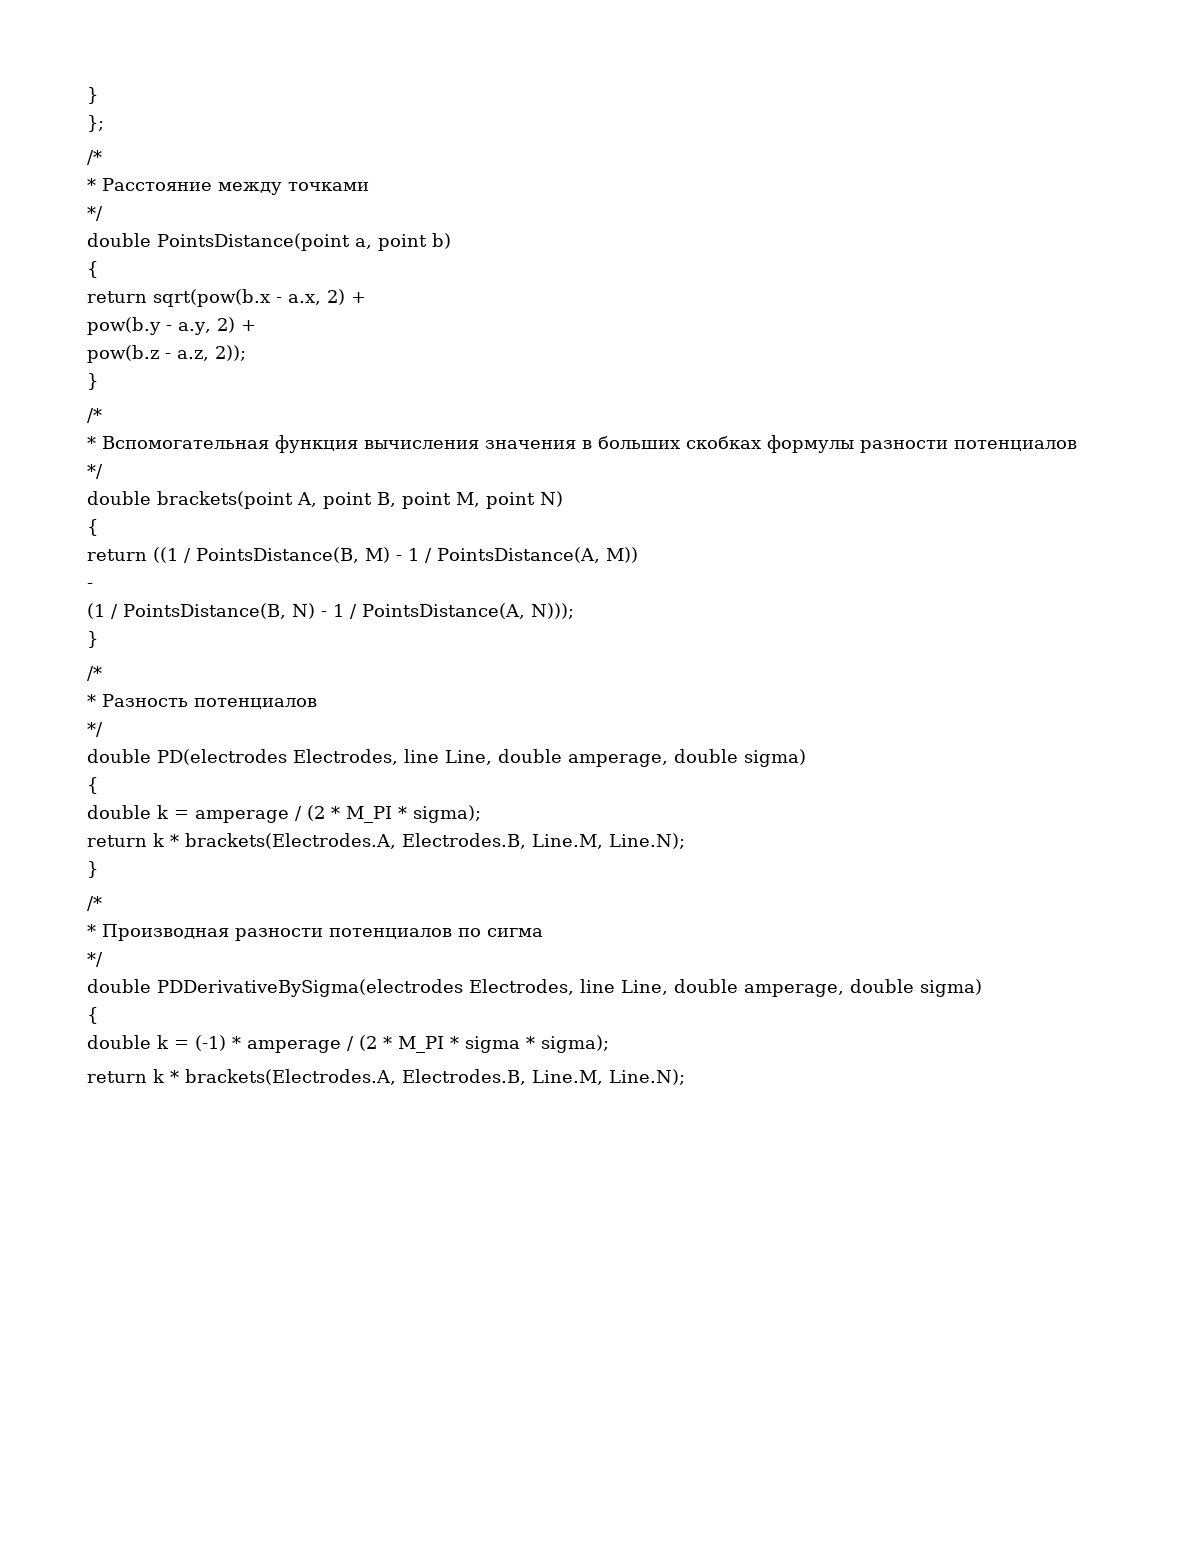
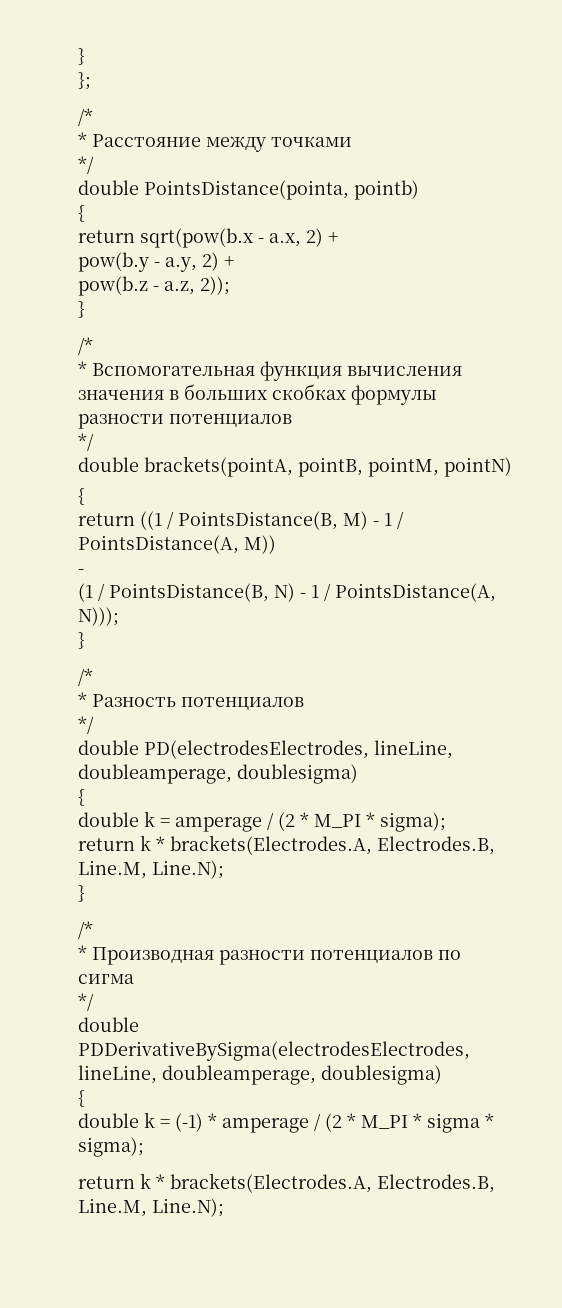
[156,233,451,251] PointsDistance(point a, point b) -> [143,180,419,200] PointsDistance(pointa, pointb)
[156,491,563,509] brackets(point A, point B, point M, point N) -> [143,456,512,477] brackets(pointA, pointB, pointM, pointN)
[156,749,806,767] PD(electrodes Electrodes, line Line, double amperage, double sigma) -> [143,740,453,759] [77,764,358,784] PD(electrodesElectrodes, lineLine, doubleamperage, doublesigma)
[156,979,982,997] PDDerivativeBySigma(electrodes Electrodes, line Line, double amperage, double sigma) -> [77,1041,470,1061] [77,1065,442,1085] PDDerivativeBySigma(electrodesElectrodes, lineLine, doubleamperage, doublesigma)

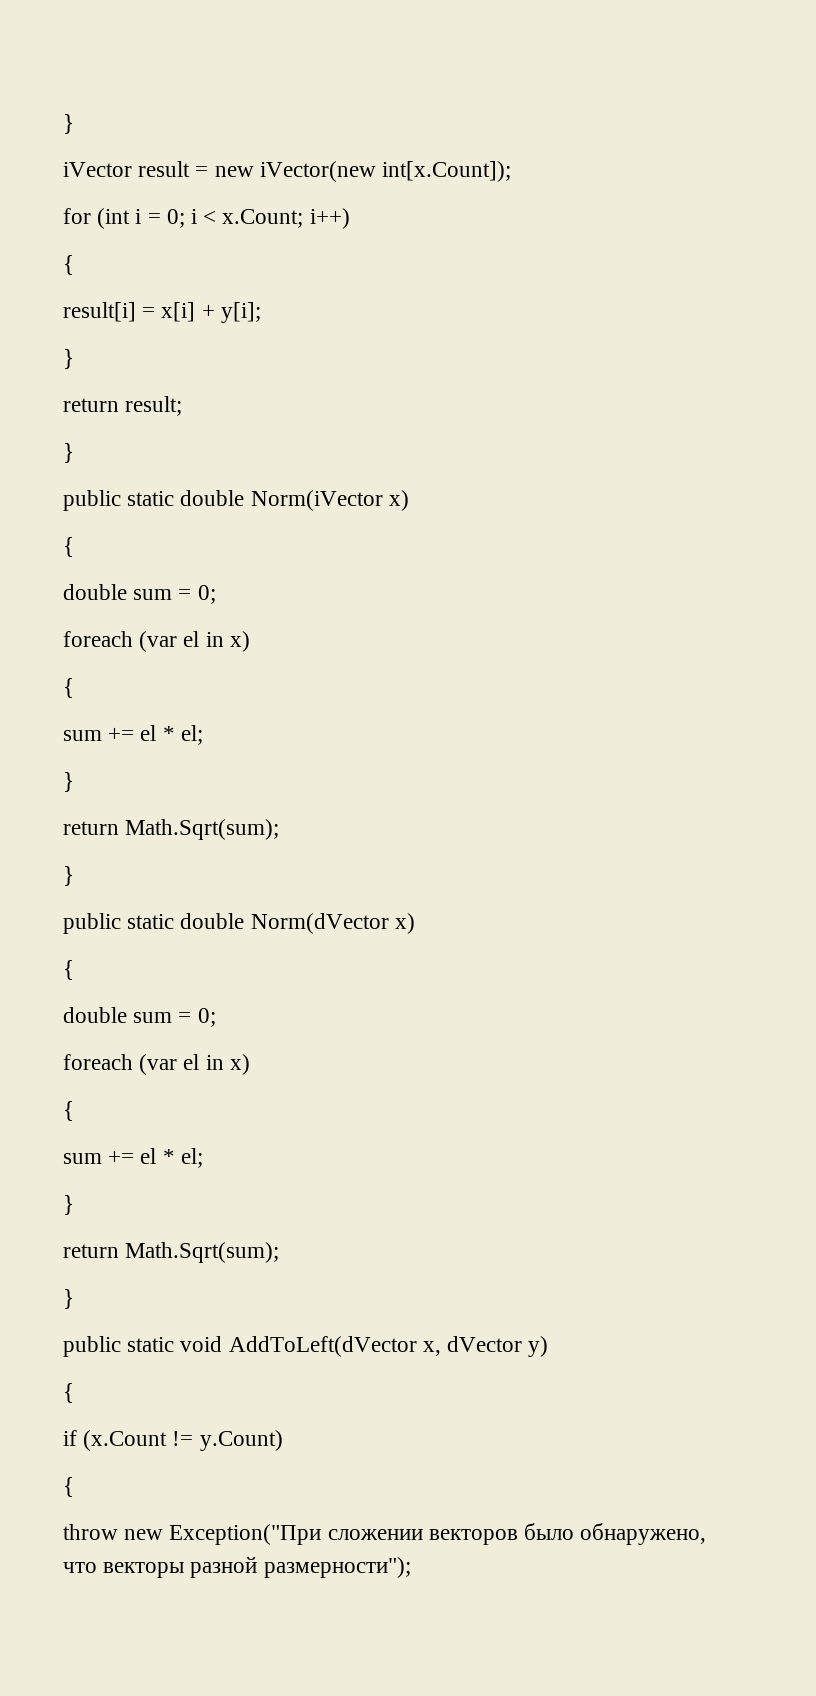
[77,48,85,65] [77,72,91,90] [77,108,93,126] [77,132,352,152] [77,156,94,174] [77,180,419,200] [77,205,85,222] [77,228,338,248] [77,252,234,272] [77,276,230,296] [77,301,85,318] [77,337,93,355] [77,361,462,381] [77,384,437,405] [77,414,292,429] [77,433,94,451] [77,456,512,477] [77,488,85,505] [77,511,404,530] [77,535,276,554] [77,569,84,574] [77,583,496,602] [77,607,119,626] [77,632,85,649] [77,668,93,686] [77,692,304,710] [77,716,94,734] [77,740,453,759] [77,764,358,784] [77,789,85,806] [77,811,446,832] [77,835,495,855] [77,860,224,879] [77,885,85,902] [77,921,93,939] [77,945,461,965] [77,974,134,984] [77,993,94,1011] [77,1017,139,1032] [77,1041,470,1061] [77,1065,442,1085] [77,1090,85,1107] [77,1112,494,1133] [77,1137,144,1157] [77,1173,495,1193] [77,1198,224,1217] } // }; // /* // * Расстояние между точками // */ // double PointsDistance(pointa, pointb) // { // return sqrt(pow(b.x - a.x, 2) + // pow(b.y - a.y, 2) + // pow(b.z - a.z, 2)); // } // /* // * Вспомогательная функция вычисления значения в больших скобках формулы разности потенциалов // */ // double brackets(pointA, pointB, pointM, pointN) // { // return ((1 / PointsDistance(B, M) - 1 / PointsDistance(A, M)) // - // (1 / PointsDistance(B, N) - 1 / PointsDistance(A, N))); // } // /* // * Разность потенциалов // */ // double PD(electrodesElectrodes, lineLine, doubleamperage, doublesigma) // { // double k = amperage / (2 * M_PI * sigma); // return k * brackets(Electrodes.A, Electrodes.B, Line.M, Line.N); // } // /* // * Производная разности потенциалов по сигма // */ // double PDDerivativeBySigma(electrodesElectrodes, lineLine, doubleamperage, doublesigma) // { // double k = (-1) * amperage / (2 * M_PI * sigma * sigma); // return k * brackets(Electrodes.A, Electrodes.B, Line.M, Line.N); -> [63,114,74,134] [63,161,512,182] [63,208,350,229] [63,255,74,275] [63,302,261,323] [63,349,74,369] [63,396,183,416] [63,443,74,463] [63,490,409,511] [63,537,74,557] [63,584,216,604] [63,631,250,652] [63,678,74,698] [63,725,203,745] [63,772,74,792] [63,819,280,840] [63,866,74,886] [63,913,415,934] [63,960,74,980] [63,1007,216,1027] [63,1054,250,1075] [63,1101,74,1121] [63,1148,203,1168] [63,1195,74,1215] [63,1242,280,1263] [63,1289,74,1309] [63,1336,549,1357] [63,1383,74,1403] [63,1430,283,1451] [63,1477,74,1497] [63,1523,707,1545] [63,1556,411,1578] } // iVector result = new iVector(new int[x.Count]); // for (int i = 0; i < x.Count; i++) // { // result[i] = x[i] + y[i]; // } // return result; // } // public static double Norm(iVector x) // { // double sum = 0; // foreach (var el in x) // { // sum += el * el; // } // return Math.Sqrt(sum); // } // public static double Norm(dVector x) // { // double sum = 0; // foreach (var el in x) // { // sum += el * el; // } // return Math.Sqrt(sum); // } // public static void AddToLeft(dVector x, dVector y) // { // if (x.Count != y.Count) // { // throw new Exception("При сложении векторов было обнаружено, что векторы разной размерности");

